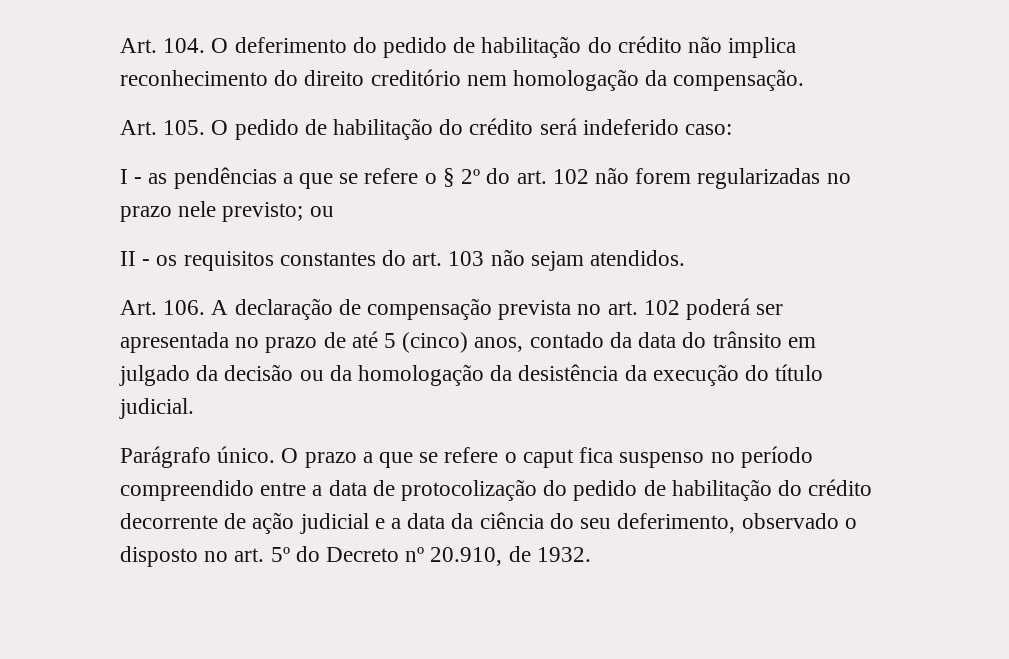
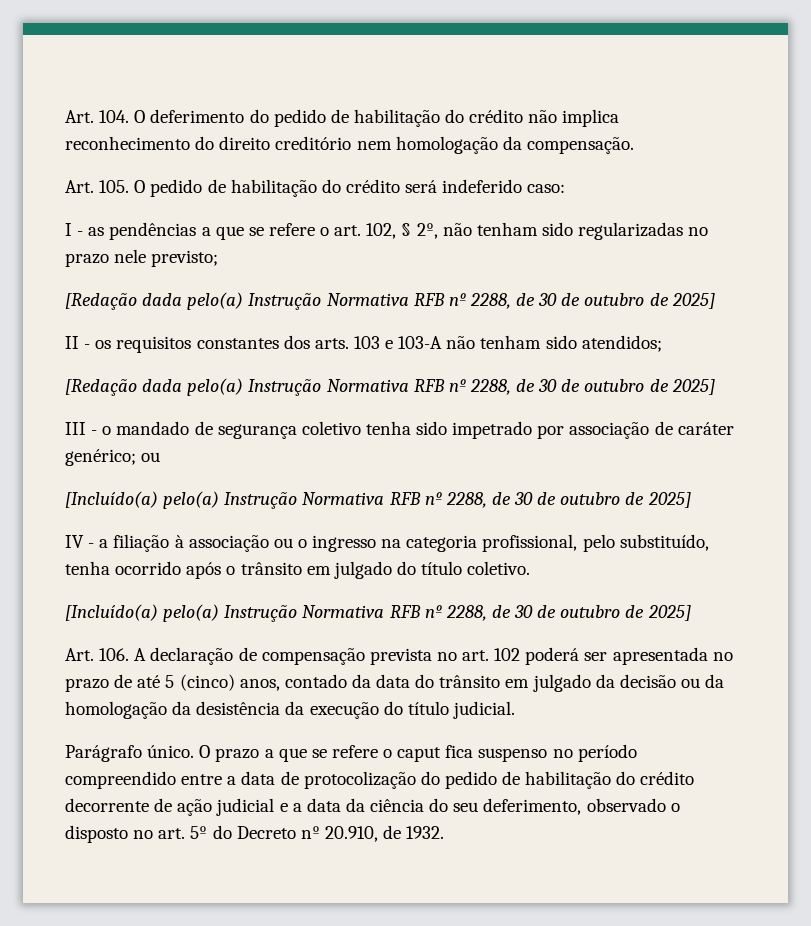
[442,167,692,187] § 2º do art. 102 não forem -> [334,222,573,239] art. 102, § 2º, não tenham sido
[309,206,334,217] ou -> [65,292,715,310] // [Redação dada pelo(a) Instrução Normativa RFB nº 2288, de 30 de outubro de 2025]
[382,249,686,271] do art. 103 não sejam atendidos. -> [283,335,662,352] [65,378,715,396] [65,421,734,439] [65,449,161,466] [65,491,691,509] [65,534,709,552] [65,561,531,579] [65,604,691,622] dos arts. 103 e 103-A não tenham sido atendidos; // [Redação dada pelo(a) Instrução Normativa RFB nº 2288, de 30 de outubro de 2025] // III - o mandado de segurança coletivo tenha sido impetrado por associação de caráter genérico; ou // [Incluído(a) pelo(a) Instrução Normativa RFB nº 2288, de 30 de outubro de 2025] // IV - a filiação à associação ou o ingresso na categoria profissional, pelo substituído, tenha ocorrido após o trânsito em julgado do título coletivo. // [Incluído(a) pelo(a) Instrução Normativa RFB nº 2288, de 30 de outubro de 2025]

